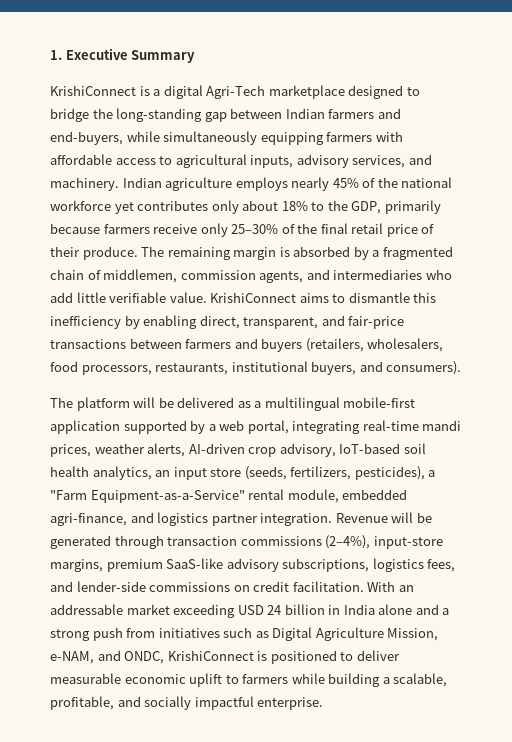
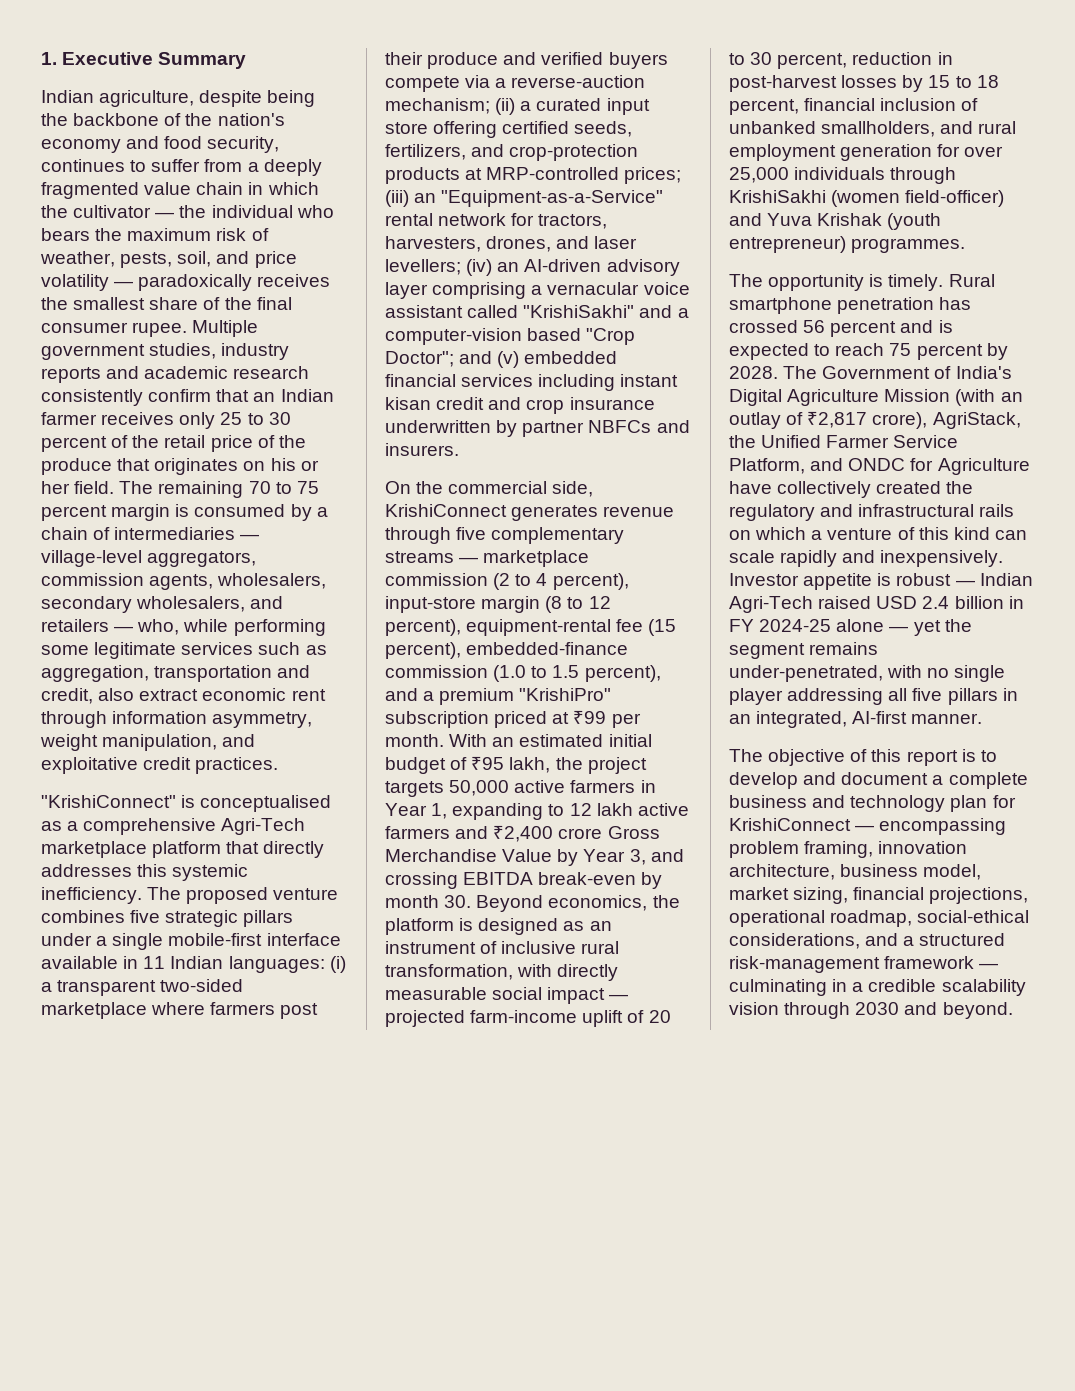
[50,85,420,99] [50,108,401,122] [50,131,403,145] [50,154,432,168] [50,177,453,191] [50,200,441,214] [50,223,435,237] [50,246,231,260] KrishiConnect is a digital Agri-Tech marketplace designed to bridge the long-standing gap between Indian farmers and end-buyers, while simultaneously equipping farmers with affordable access to agricultural inputs, advisory services, and machinery. Indian agriculture employs nearly 45% of the national workforce yet contributes only about 18% to the GDP, primarily because farmers receive only 25–30% of the final retail price of their produce. The remaining -> [41,90,316,107] [41,113,285,126] [41,136,280,153] [41,159,322,176] [41,182,319,199] [41,205,334,218] [41,228,269,241] [40,251,297,268] [41,274,331,291] [41,297,292,310] [41,320,259,337] [41,343,290,360] [41,366,310,383] [41,389,334,406] [41,412,291,429] [41,435,306,452] [41,458,319,475] [41,481,319,498] [41,505,107,521] Indian agriculture, despite being the backbone of the nation's economy and food security, continues to suffer from a deeply fragmented value chain in which the cultivator — the individual who bears the maximum risk of weather, pests, soil, and price volatility — paradoxically receives the smallest share of the final consumer rupee. Multiple government studies, industry reports and academic research consistently confirm that an Indian farmer receives only 25 to 30 percent of the retail price of the produce that originates on his or her field. The remaining 70 to 75 percent
[293,246,453,260] absorbed by a fragmented -> [194,504,328,521] consumed by a
[103,269,452,283] [50,292,437,303] [50,315,405,329] [50,338,444,352] [50,361,462,375] [50,397,416,411] [50,420,462,434] [50,443,426,457] [50,466,436,480] [50,489,408,503] [50,512,432,526] [50,535,443,549] [50,558,456,572] [50,581,414,592] [50,604,450,618] [50,627,439,641] [50,650,400,664] [50,673,448,687] [50,696,324,710] middlemen, commission agents, and intermediaries who add little verifiable value. KrishiConnect aims to dismantle this inefficiency by enabling direct, transparent, and fair-price transactions between farmers and buyers (retailers, wholesalers, food processors, restaurants, institutional buyers, and consumers). // The platform will be delivered as a multilingual mobile-first application supported by a web portal, integrating real-time mandi prices, weather alerts, AI-driven crop advisory, IoT-based soil health analytics, an input store (seeds, fertilizers, pesticides), a "Farm Equipment-as-a-Service" rental module, embedded agri-finance, and logistics partner integration. Revenue will be generated through transaction commissions (2–4%), input-store margins, premium SaaS-like advisory subscriptions, logistics fees, and lender-side commissions on credit facilitation. With an addressable market exceeding USD 24 billion in India alone and a strong push from initiatives such as Digital Agriculture Mission, e-NAM, and ONDC, KrishiConnect is positioned to deliver measurable economic uplift to farmers while building a scalable, profitable, and socially impactful enterprise. -> [114,527,260,540] [41,550,257,567] [41,573,327,590] [41,596,284,613] [41,619,326,636] [41,642,327,659] [41,665,311,682] [41,688,326,704] [41,711,313,728] [40,734,256,751] [41,757,279,774] [41,795,332,812] [41,818,306,835] [41,841,325,858] [41,864,249,881] [41,887,339,904] [41,910,294,927] [41,933,341,950] [41,956,346,973] [41,979,244,996] [41,1002,319,1019] [385,52,668,69] [385,75,646,92] [385,98,650,115] [385,121,633,138] [385,144,639,161] [385,167,682,184] [385,190,664,207] [385,213,608,229] [385,236,638,252] [385,259,680,276] [385,282,690,299] [385,305,689,318] [385,328,636,345] [385,351,618,368] [385,374,679,391] [385,397,655,414] [385,420,690,437] [385,443,459,456] [385,481,594,497] [385,504,675,521] [385,527,625,544] [385,550,590,567] [385,573,629,590] [385,596,611,613] [385,619,677,636] [385,642,629,659] [385,665,661,682] [385,688,612,705] [385,710,641,728] [385,734,652,747] [385,756,647,774] [385,780,656,797] [385,803,689,820] [385,825,660,842] [385,849,684,866] [385,872,663,889] [385,895,680,912] [385,918,612,935] [385,941,620,954] [385,964,619,981] [385,987,629,1004] [385,1010,671,1027] [729,52,953,69] [729,75,999,92] [729,98,979,115] [729,121,1017,137] [729,144,1004,161] [729,167,957,184] [729,190,1005,207] [729,213,942,230] [729,236,966,253] [729,274,995,291] [729,297,972,314] [729,320,953,337] [729,343,1008,360] [729,366,1012,379] [729,389,1023,406] [729,411,1021,429] [729,435,959,448] [729,458,1030,475] [729,481,974,498] [729,504,1015,521] [729,527,1027,540] [729,550,1004,567] [729,573,1033,590] [729,596,1024,613] [729,619,972,636] [729,642,879,659] [729,665,1006,682] [729,688,1018,705] [729,711,983,728] [729,749,997,766] [729,772,1028,789] [729,795,1016,812] [729,818,1007,835] [729,841,968,858] [729,864,982,880] [729,887,1029,904] [729,910,1030,927] [729,933,1006,949] [729,956,999,973] [729,979,1026,996] [729,1002,1013,1019] intermediaries — village-level aggregators, commission agents, wholesalers, secondary wholesalers, and retailers — who, while performing some legitimate services such as aggregation, transportation and credit, also extract economic rent through information asymmetry, weight manipulation, and exploitative credit practices. // "KrishiConnect" is conceptualised as a comprehensive Agri-Tech marketplace platform that directly addresses this systemic inefficiency. The proposed venture combines five strategic pillars under a single mobile-first interface available in 11 Indian languages: (i) a transparent two-sided marketplace where farmers post their produce and verified buyers compete via a reverse-auction mechanism; (ii) a curated input store offering certified seeds, fertilizers, and crop-protection products at MRP-controlled prices; (iii) an "Equipment-as-a-Service" rental network for tractors, harvesters, drones, and laser levellers; (iv) an AI-driven advisory layer comprising a vernacular voice assistant called "KrishiSakhi" and a computer-vision based "Crop Doctor"; and (v) embedded financial services including instant kisan credit and crop insurance underwritten by partner NBFCs and insurers. // On the commercial side, KrishiConnect generates revenue through five complementary streams — marketplace commission (2 to 4 percent), input-store margin (8 to 12 percent), equipment-rental fee (15 percent), embedded-finance commission (1.0 to 1.5 percent), and a premium "KrishiPro" subscription priced at ₹99 per month. With an estimated initial budget of ₹95 lakh, the project targets 50,000 active farmers in Year 1, expanding to 12 lakh active farmers and ₹2,400 crore Gross Merchandise Value by Year 3, and crossing EBITDA break-even by month 30. Beyond economics, the platform is designed as an instrument of inclusive rural transformation, with directly measurable social impact — projected farm-income uplift of 20 to 30 percent, reduction in post-harvest losses by 15 to 18 percent, financial inclusion of unbanked smallholders, and rural employment generation for over 25,000 individuals through KrishiSakhi (women field-officer) and Yuva Krishak (youth entrepreneur) programmes. // The opportunity is timely. Rural smartphone penetration has crossed 56 percent and is expected to reach 75 percent by 2028. The Government of India's Digital Agriculture Mission (with an outlay of ₹2,817 crore), AgriStack, the Unified Farmer Service Platform, and ONDC for Agriculture have collectively created the regulatory and infrastructural rails on which a venture of this kind can scale rapidly and inexpensively. Investor appetite is robust — Indian Agri-Tech raised USD 2.4 billion in FY 2024-25 alone — yet the segment remains under-penetrated, with no single player addressing all five pillars in an integrated, AI-first manner. // The objective of this report is to develop and document a complete business and technology plan for KrishiConnect — encompassing problem framing, innovation architecture, business model, market sizing, financial projections, operational roadmap, social-ethical considerations, and a structured risk-management framework — culminating in a credible scalability vision through 2030 and beyond.

